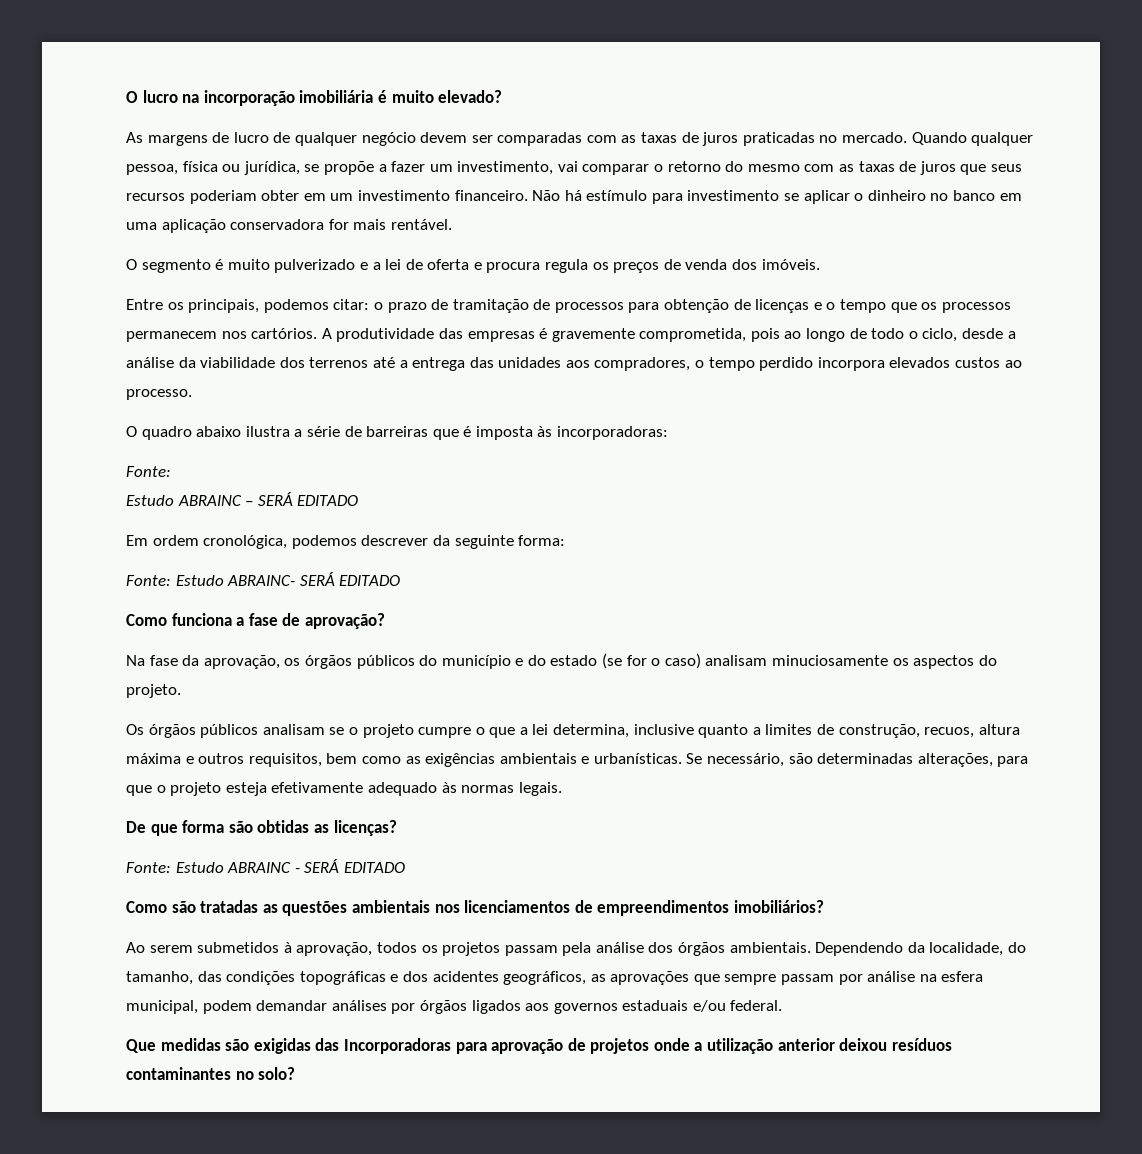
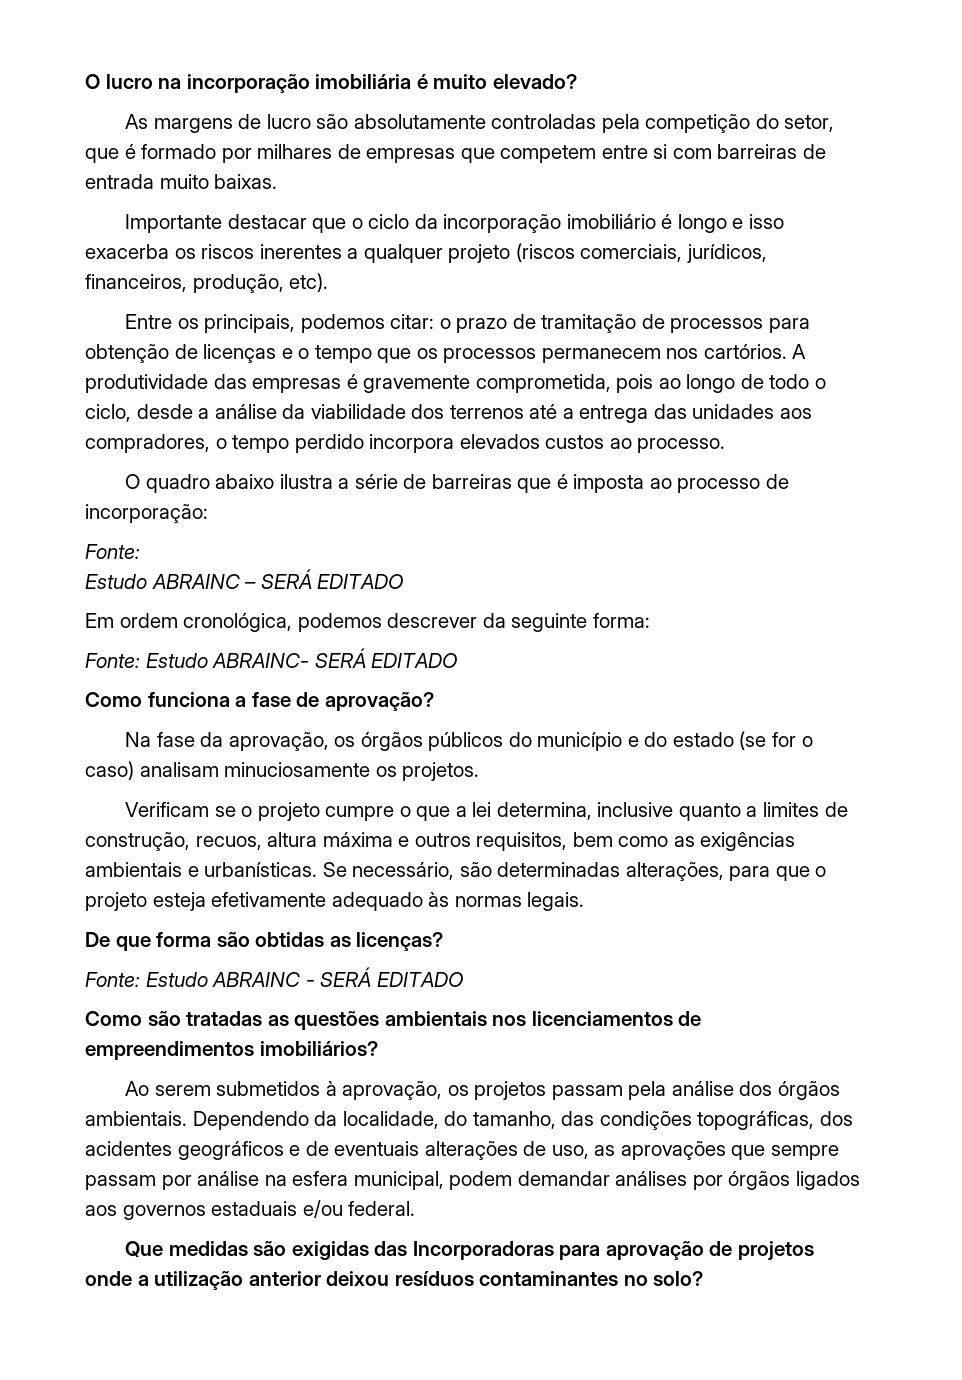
[273,132,1034,146] [126,161,1022,175] [126,190,1022,204] [126,219,452,233] [126,259,820,273] de qualquer negócio devem ser comparadas com as taxas de juros praticadas no mercado. Quando qualquer pessoa, física ou jurídica, se propõe a fazer um investimento, vai comparar o retorno do mesmo com as taxas de juros que seus recursos poderiam obter em um investimento financeiro. Não há estímulo para investimento se aplicar o dinheiro no banco em uma aplicação conservadora for mais rentável. // O segmento é muito pulverizado e a lei de oferta e procura regula os preços de venda dos imóveis. -> [316,114,835,133] [85,144,826,163] [85,174,278,189] [125,214,784,233] [85,243,767,263] [85,273,329,293] são absolutamente controladas pela competição do setor, que é formado por milhares de empresas que competem entre si com barreiras de entrada muito baixas. // Importante destacar que o ciclo da incorporação imobiliário é longo e isso exacerba os riscos inerentes a qualquer projeto (riscos comerciais, jurídicos, financeiros, produção, etc).
[537,426,669,440] às incorporadoras: -> [649,474,790,493] [85,504,208,523] ao processo de incorporação:
[913,655,997,669] [126,684,181,698] [126,724,325,738] aspectos do projeto. // Os órgãos públicos analisam -> [402,762,480,781] [125,802,210,817] projetos. // Verificam
[376,942,417,953] todos -> (443, 1090) none
[299,971,587,985] topográficas e dos acidentes geográficos, -> [697,1111,853,1130] [85,1141,589,1160] topográficas, dos acidentes geográficos e de eventuais alterações de uso,

